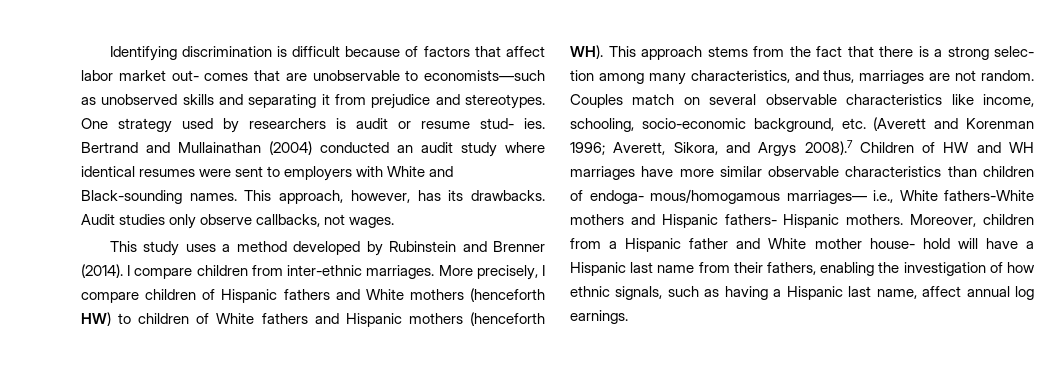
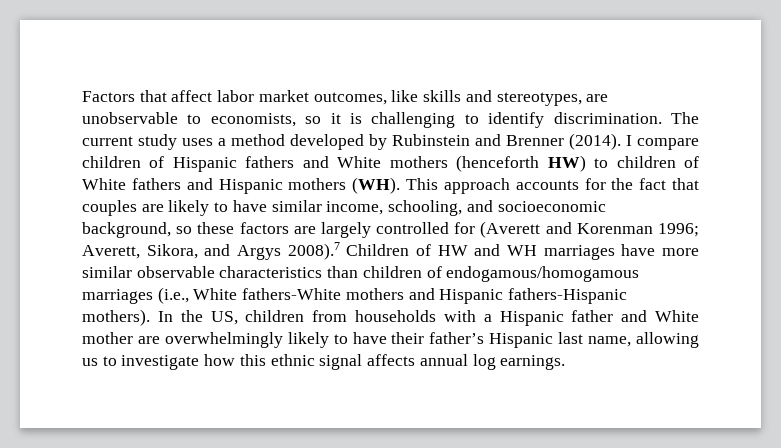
[109,46,545,61] [81,70,545,81] [81,94,545,109] [81,118,545,133] [81,141,545,157] [81,166,454,181] [81,190,545,204] [81,214,395,229] [109,241,137,252] Identifying discrimination is difficult because of factors that affect labor market out- comes that are unobservable to economists—such as unobserved skills and separating it from prejudice and stereotypes. One strategy used by researchers is audit or resume stud- ies. Bertrand and Mullainathan (2004) conducted an audit study where identical resumes were sent to employers with White and Black-sounding names. This approach, however, has its drawbacks. Audit studies only observe callbacks, not wages. // This -> [82,90,609,106] [82,112,699,128] [82,136,133,146] Factors that affect labor market outcomes, like skills and stereotypes, are unobservable to economists, so it is challenging to identify discrimination. The current
[251,265,545,280] [81,289,197,303] from inter-ethnic marriages. More precisely, I compare children -> (141, 162) none
[469,312,545,326] [570,45,1034,60] [570,70,1034,85] [570,94,1034,108] [570,118,866,132] (henceforth WH). This approach stems from the fact that there is a strong selec- tion among many characteristics, and thus, marriages are not random. Couples match on several observable characteristics like income, schooling, socio-economic background, etc. -> [352,177,700,194] [82,200,606,216] [82,222,476,238] (WH). This approach accounts for the fact that couples are likely to have similar income, schooling, and socioeconomic background, so these factors are largely controlled for
[589,189,893,204] endoga- mous/homogamous marriages— i.e., -> [446,266,640,282] [82,287,189,304] endogamous/homogamous marriages (i.e.,
[724,214,1034,228] [570,238,601,249] fathers- Hispanic mothers. Moreover, children from -> [508,288,628,304] [82,309,476,326] fathers-Hispanic mothers). In the US, children from households with
[869,238,1034,249] [570,262,1035,276] [570,286,962,300] house- hold will have a Hispanic last name from their fathers, enabling the investigation of how ethnic signals, such as having a Hispanic last name, affect -> [137,332,700,348] [82,354,416,370] are overwhelmingly likely to have their father’s Hispanic last name, allowing us to investigate how this ethnic signal affects

